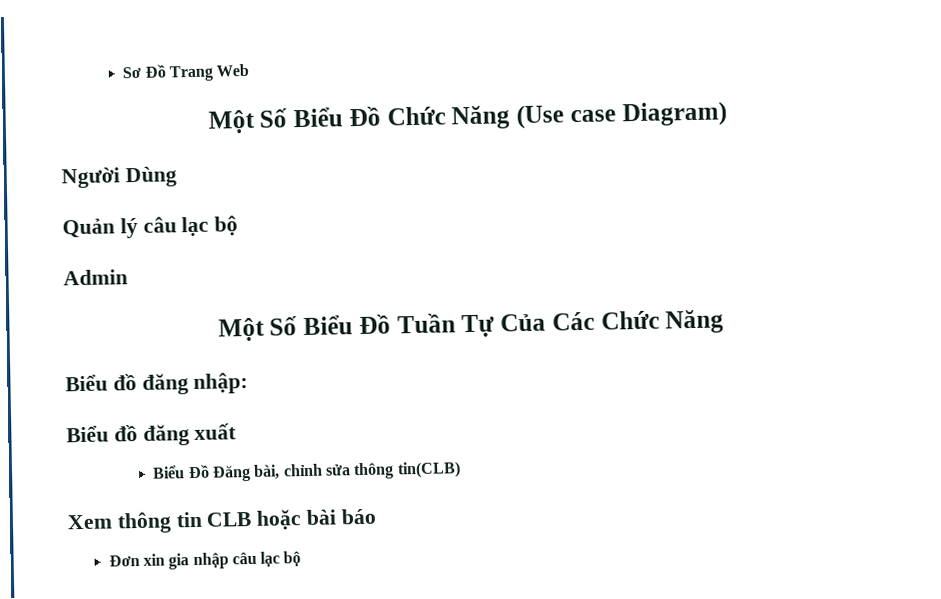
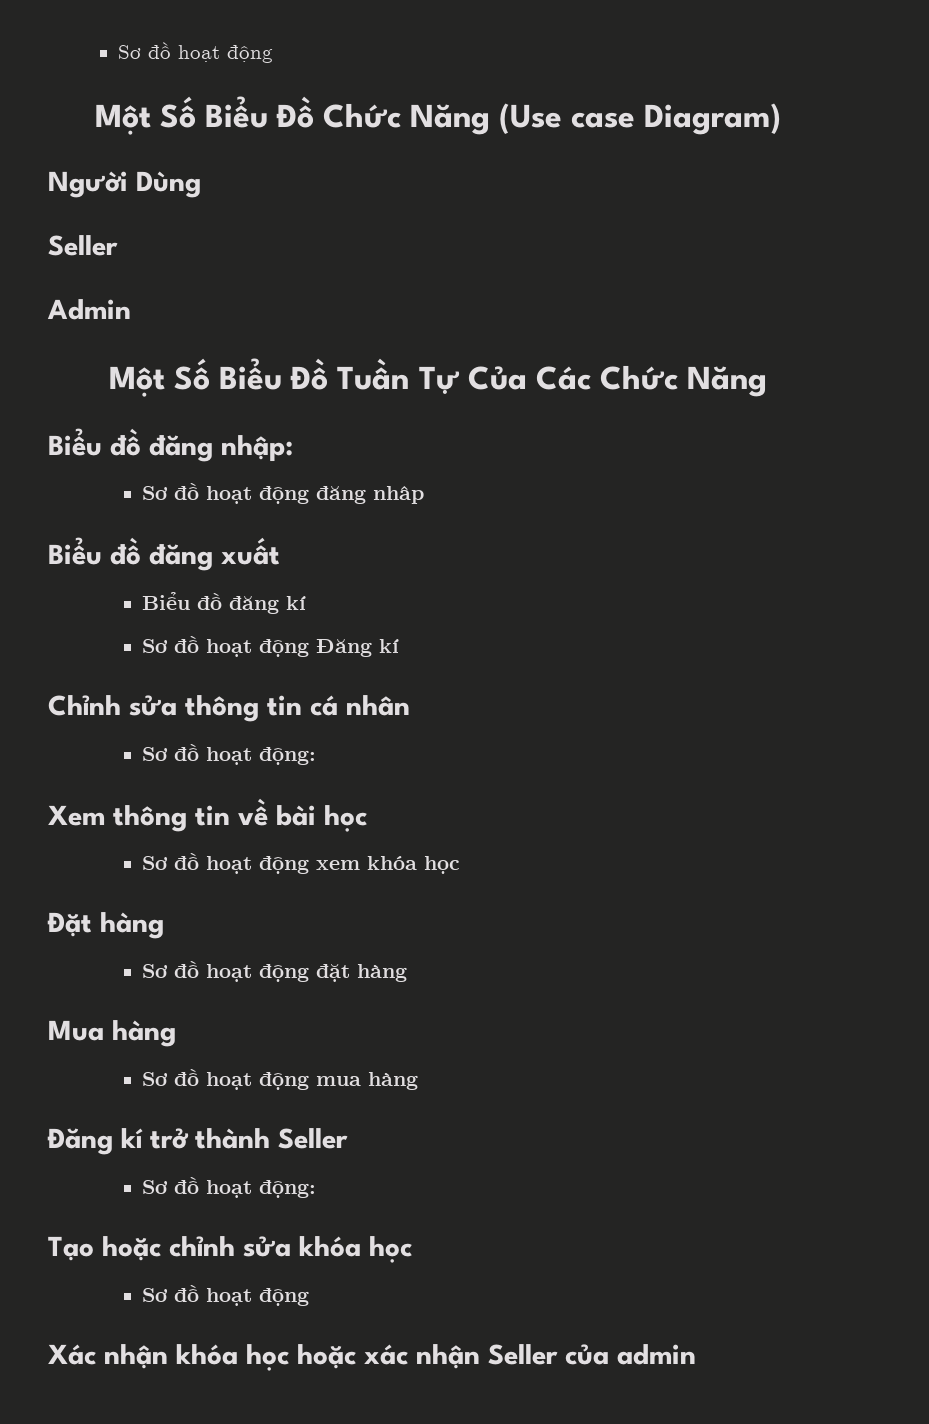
[122,63,250,82] Sơ Đồ Trang Web -> [118,42,274,63] Sơ đồ hoạt động
[62,215,239,239] Quản lý câu lạc bộ -> [48,235,118,256] Seller
(249, 383) none -> [142,483,425,504] // Sơ đồ hoạt động đăng nhâp
[187,461,461,482] [67,508,377,534] [108,551,302,570] Đồ Đăng bài, chỉnh sửa thông tin(CLB) // Xem thông tin CLB hoặc bài báo // Đơn xin gia nhập câu lạc bộ -> [197,593,307,614] [142,636,400,657] [48,695,410,722] [142,744,317,765] [48,798,367,832] [142,853,461,874] [47,912,164,939] [142,961,408,982] [48,1020,176,1047] [142,1069,419,1090] [47,1128,348,1155] [142,1177,317,1198] [48,1236,412,1263] [142,1285,310,1306] [48,1344,696,1371] đồ đăng kí // Sơ đồ hoạt động Đăng kí // Chỉnh sửa thông tin cá nhân // Sơ đồ hoạt động: // Xem thông tin về bài học // Sơ đồ hoạt động xem khóa học // Đặt hàng // Sơ đồ hoạt động đặt hàng // Mua hàng // Sơ đồ hoạt động mua hàng // Đăng kí trở thành Seller // Sơ đồ hoạt động: // Tạo hoặc chỉnh sửa khóa học // Sơ đồ hoạt động // Xác nhận khóa học hoặc xác nhận Seller của admin

